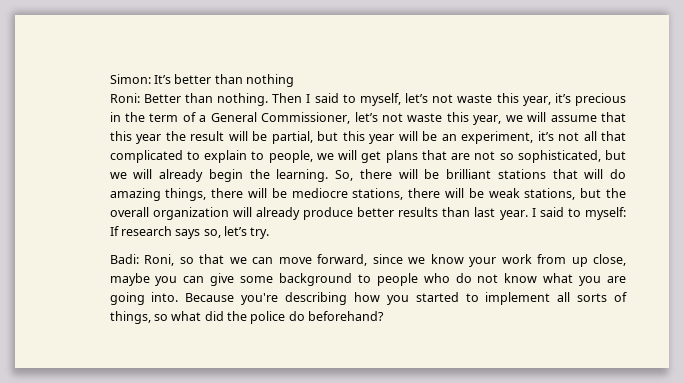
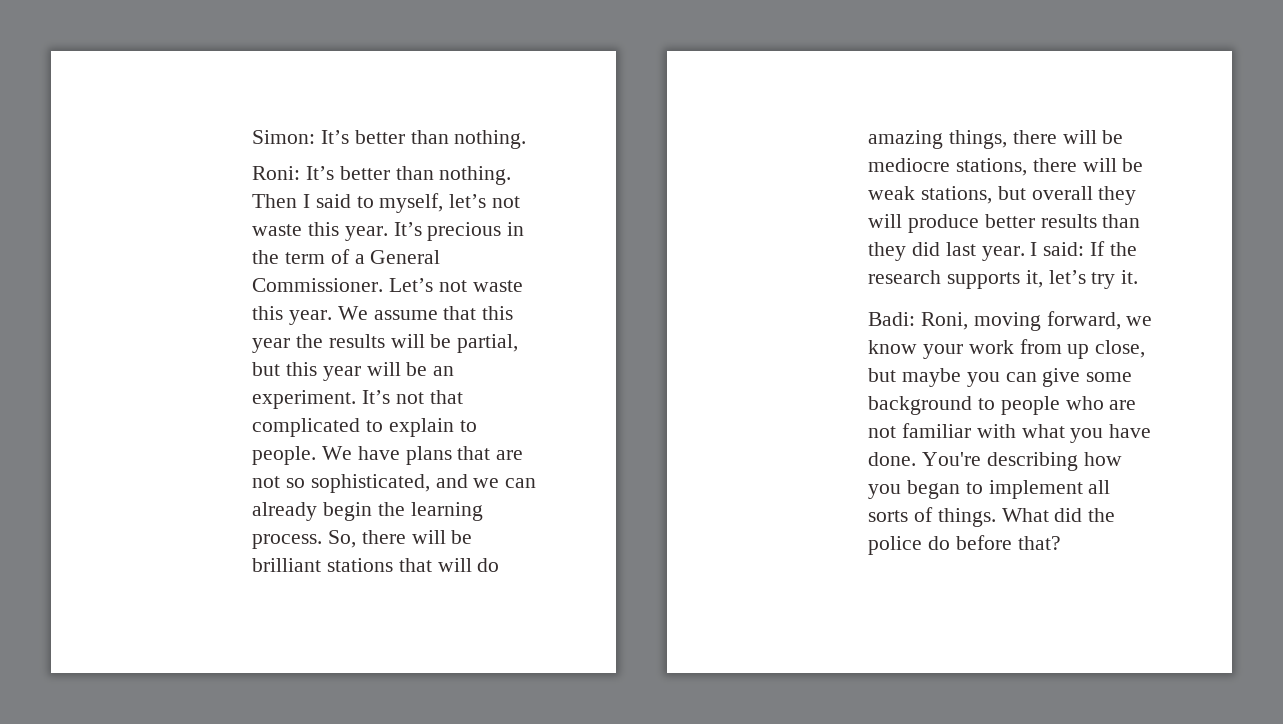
[246,74,295,87] nothing -> [454,130,527,149] nothing.
[143,94,181,103] Better -> [305,166,390,180] It’s better
[522,93,571,106] year, it’s -> [344,222,422,241] year. It’s
[261,112,547,125] Commissioner, let’s not waste this year, we will -> [252,278,523,292] [252,306,368,325] Commissioner. Let’s not waste this year. We
[190,131,225,141] result -> [328,334,385,348] results
[461,131,597,144] experiment, it’s not all -> [252,390,424,409] experiment. It’s not
[268,150,382,163] people, we will get -> [252,446,400,465] people. We have
[605,150,626,160] [109,169,153,179] but we will -> [435,474,537,488] and we can
[276,169,329,182] learning. -> [410,502,483,521] [252,534,323,549] learning process.
[605,188,626,198] [109,207,300,220] the overall organization will already -> [1031,186,1137,205] [868,214,903,228] overall they will
(471, 212) none -> [868,242,940,261] they did
[539,207,626,220] [109,226,270,239] [109,254,403,266] said to myself: If research says so, let’s try. // Badi: Roni, so that we can move forward, since -> [1043,241,1137,256] [868,270,1139,289] [868,311,1121,331] said: If the research supports it, let’s try it. // Badi: Roni, moving forward,
(626, 260) none -> [868,368,897,382] but
[455,273,626,286] [109,292,279,305] do not know what you are going into. Because you're -> [1109,400,1137,410] [868,423,1152,443] [868,452,981,466] are not familiar with what you have done. You're
[415,292,459,302] started -> [906,480,960,499] began
[109,311,202,324] things, so what -> [937,508,1049,527] things. What
[308,311,385,321] beforehand? -> [955,535,1061,550] before that?

